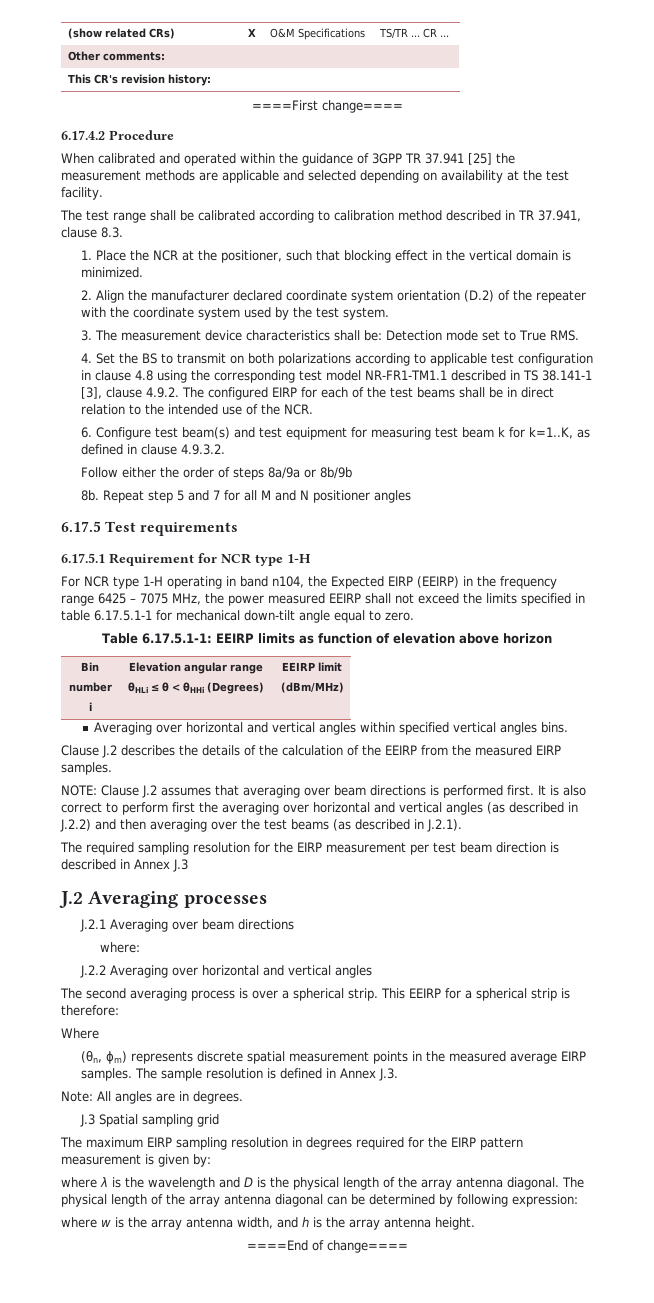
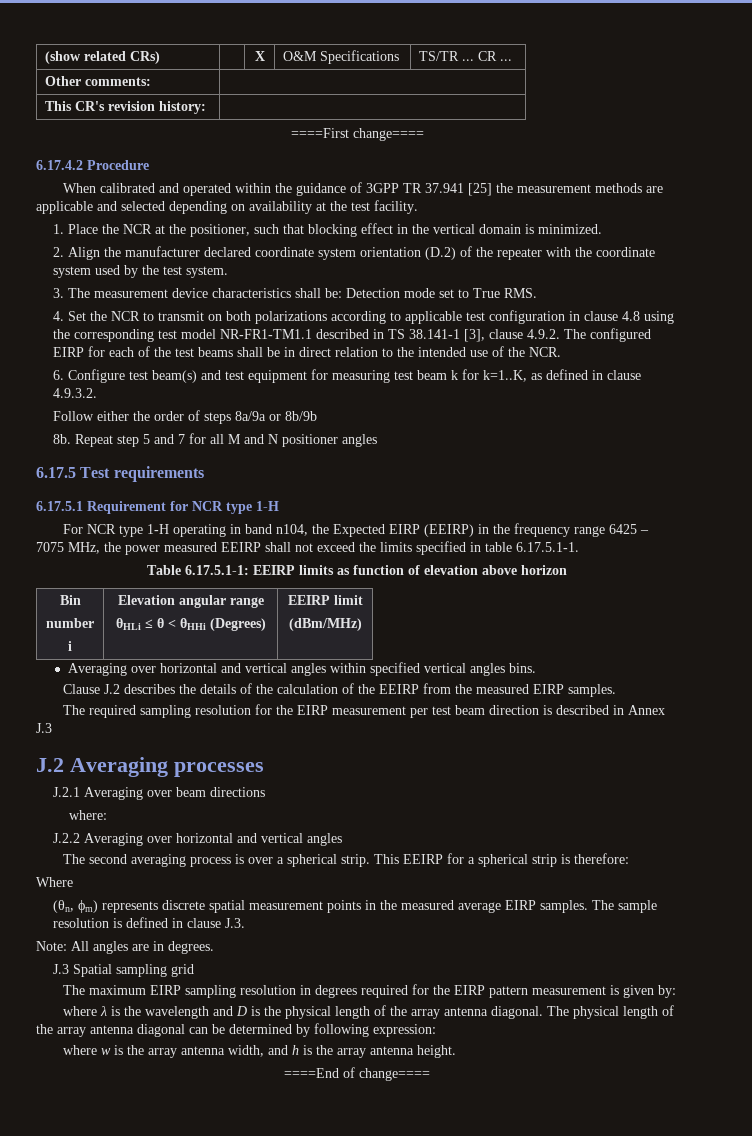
[60,210,581,223] [61,227,123,238] // The test range shall be calibrated according to calibration method described in TR 37.941, clause 8.3. -> (418, 207) none
[141,353,157,364] BS -> [110,311,140,321] NCR
[94,610,414,623] 6.17.5.1-1 for mechanical down-tilt angle equal to zero. -> [516,542,579,552] 6.17.5.1-1.
[61,785,586,798] [61,802,578,815] [60,819,462,832] // NOTE: Clause J.2 assumes that averaging over beam directions is performed first. It is also correct to perform first the averaging over horizontal and vertical angles (as described in J.2.2) and then averaging over the test beams (as described in J.2.1). -> (617, 690) none
[339,1068,376,1079] Annex -> [186,918,221,928] clause

